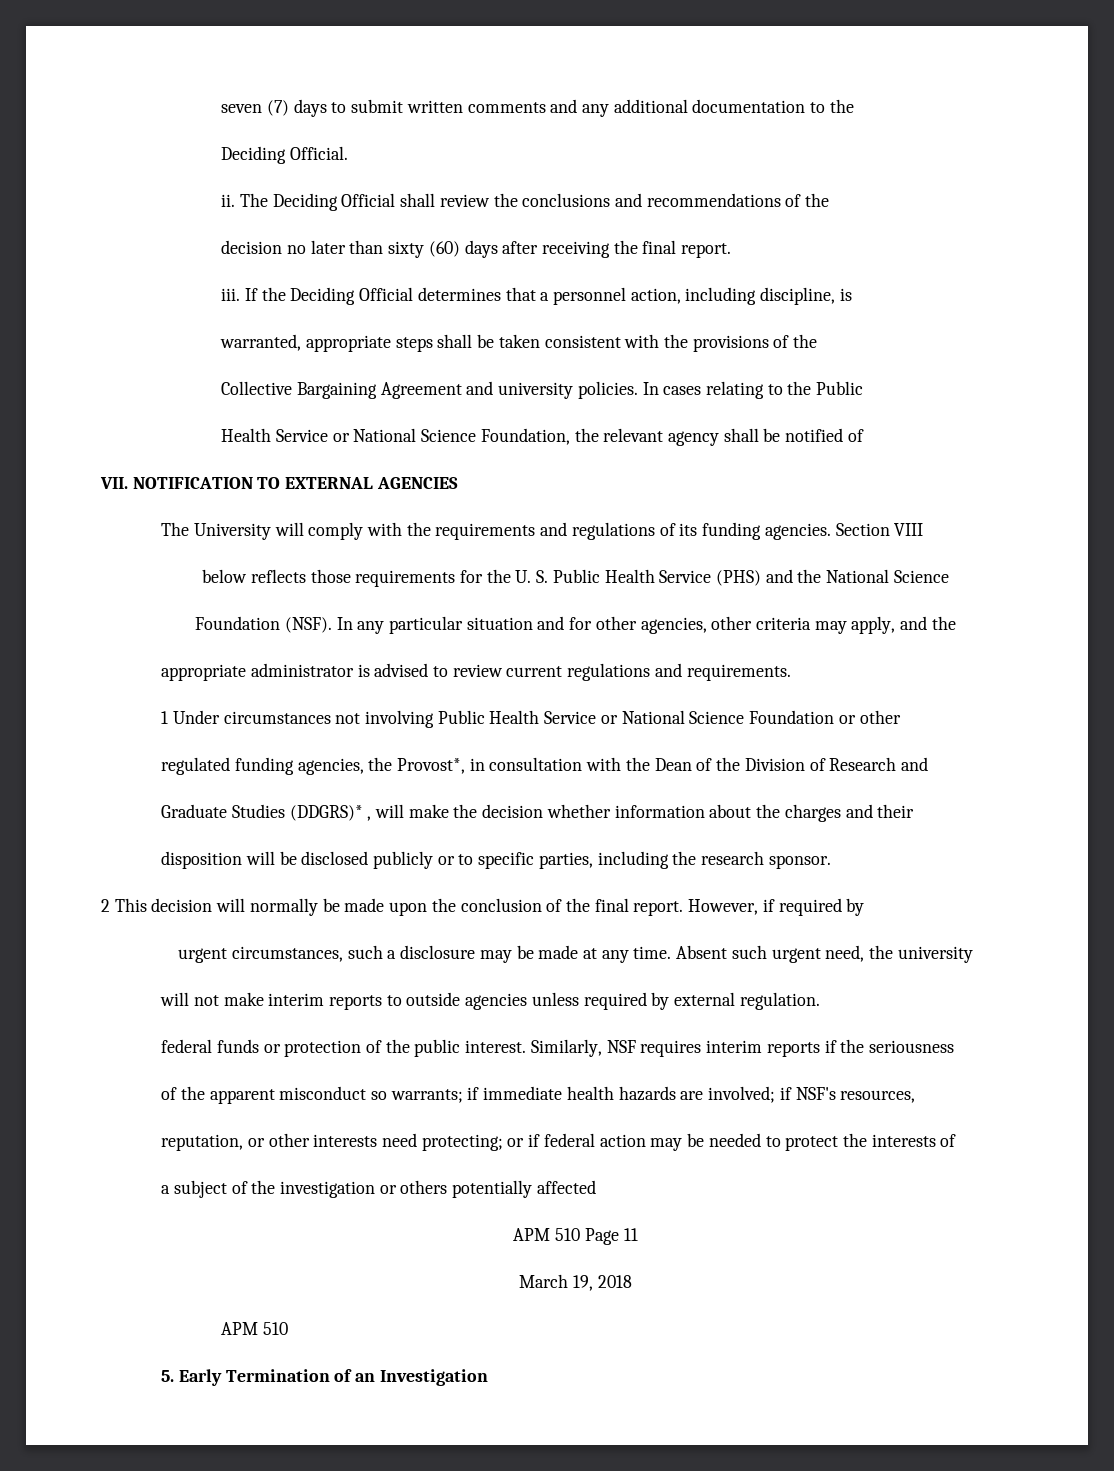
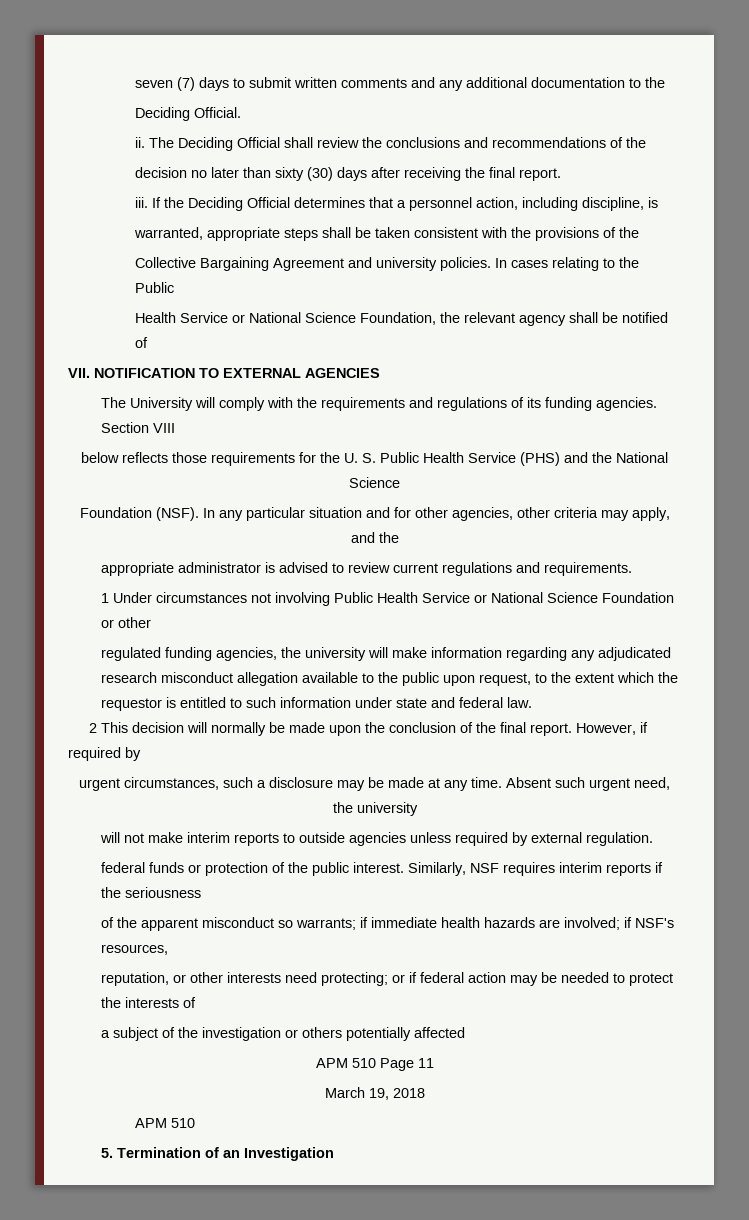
[428,241,460,257] (60) -> [306,167,333,181] (30)
[397,757,928,774] [161,804,915,822] [161,851,831,869] Provost*, in consultation with the Dean of the Division of Research and // Graduate Studies (DDGRS)* , will make the decision whether information about the charges and their // disposition will be disclosed publicly or to specific parties, including the research sponsor. -> [305,647,672,661] [101,672,679,686] [101,697,533,711] university will make information regarding any adjudicated research misconduct allegation available to the public upon request, to the extent which the requestor is entitled to such information under state and federal law.
[178,1369,222,1386] Early -> (114, 1153) none

